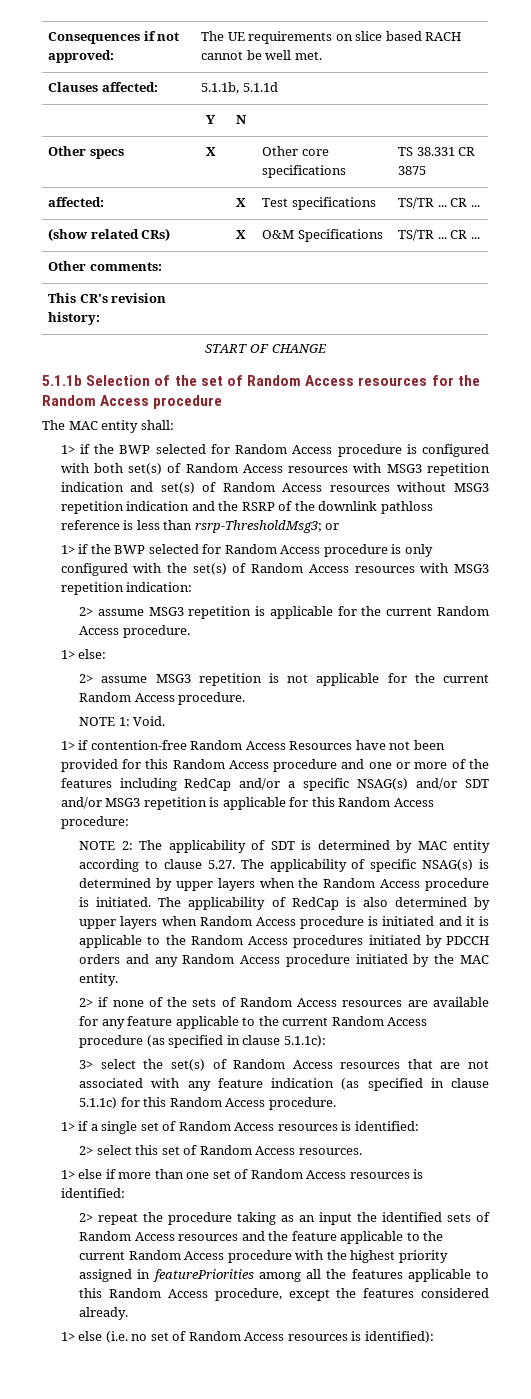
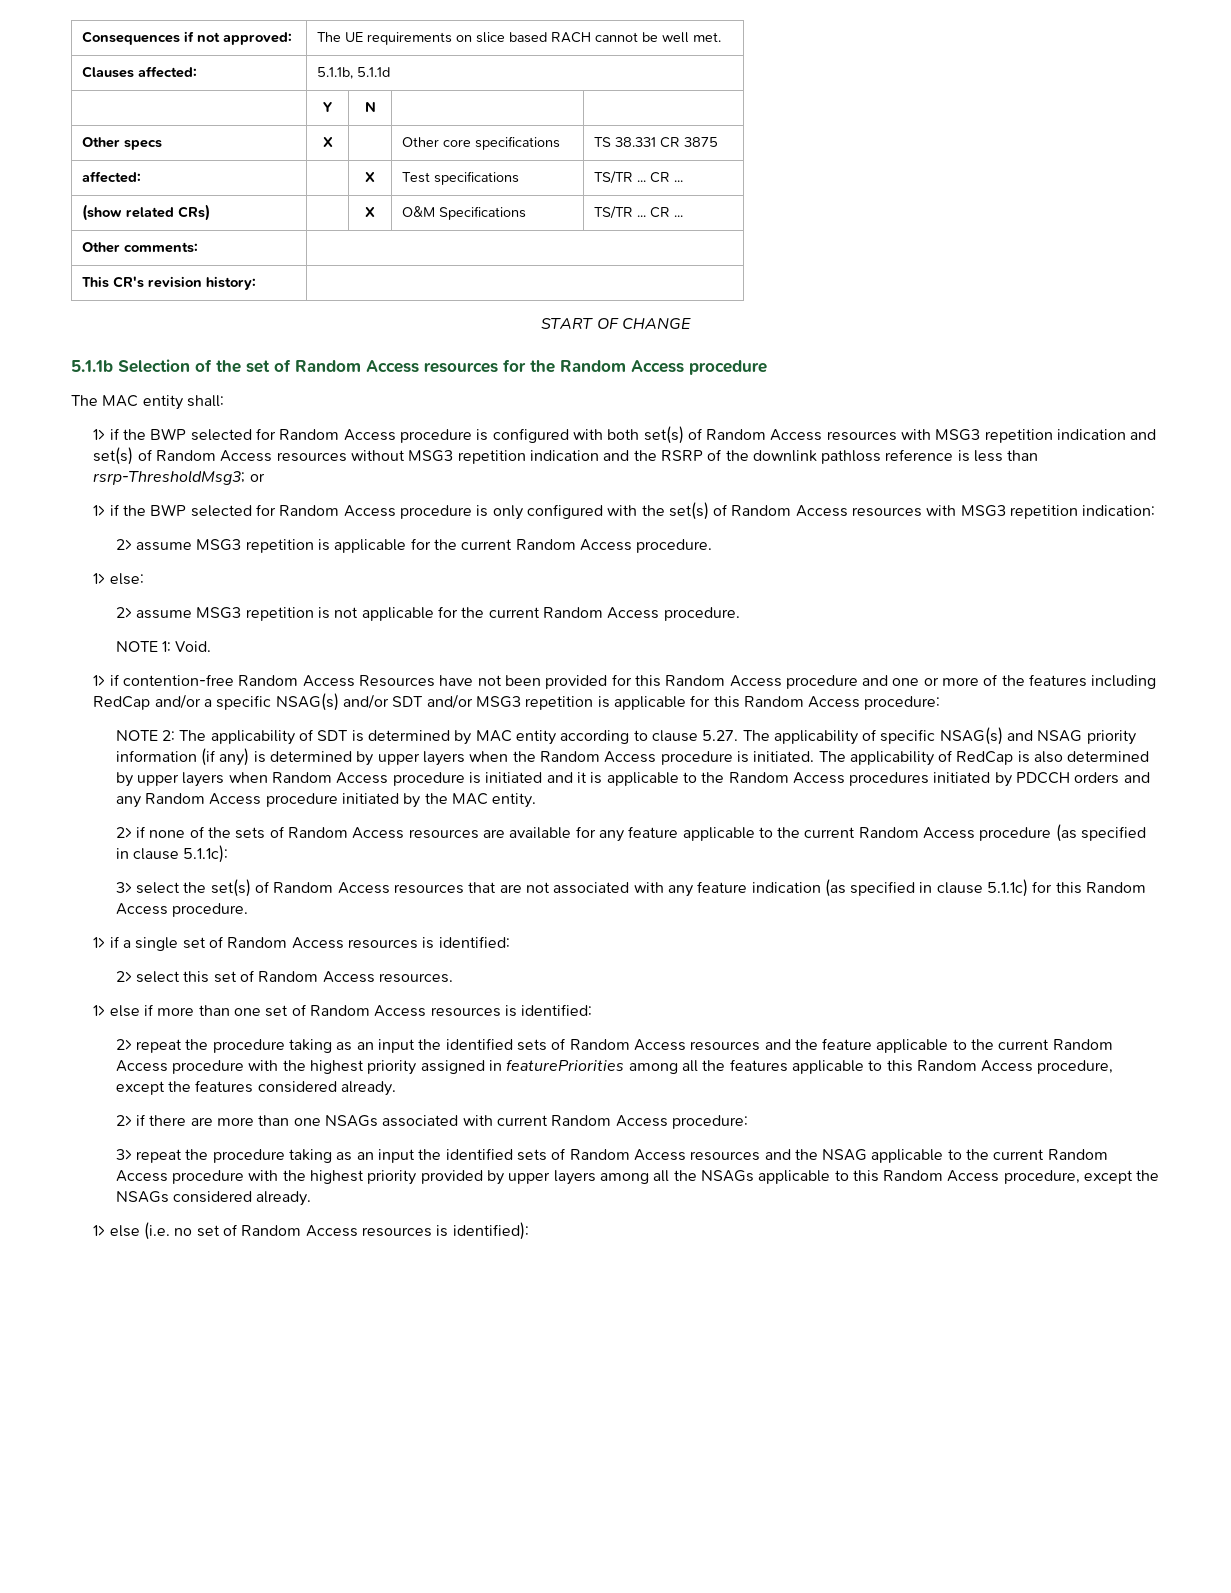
(474, 865) none -> [1007,730,1136,745] [115,748,250,766] and NSAG priority information (if any)
(129, 1313) none -> [115,1114,748,1129] [115,1148,1108,1163] [115,1170,1160,1185] [115,1191,312,1206] // 2> if there are more than one NSAGs associated with current Random Access procedure: // 3> repeat the procedure taking as an input the identified sets of Random Access resources and the NSAG applicable to the current Random Access procedure with the highest priority provided by upper layers among all the NSAGs applicable to this Random Access procedure, except the NSAGs considered already.

